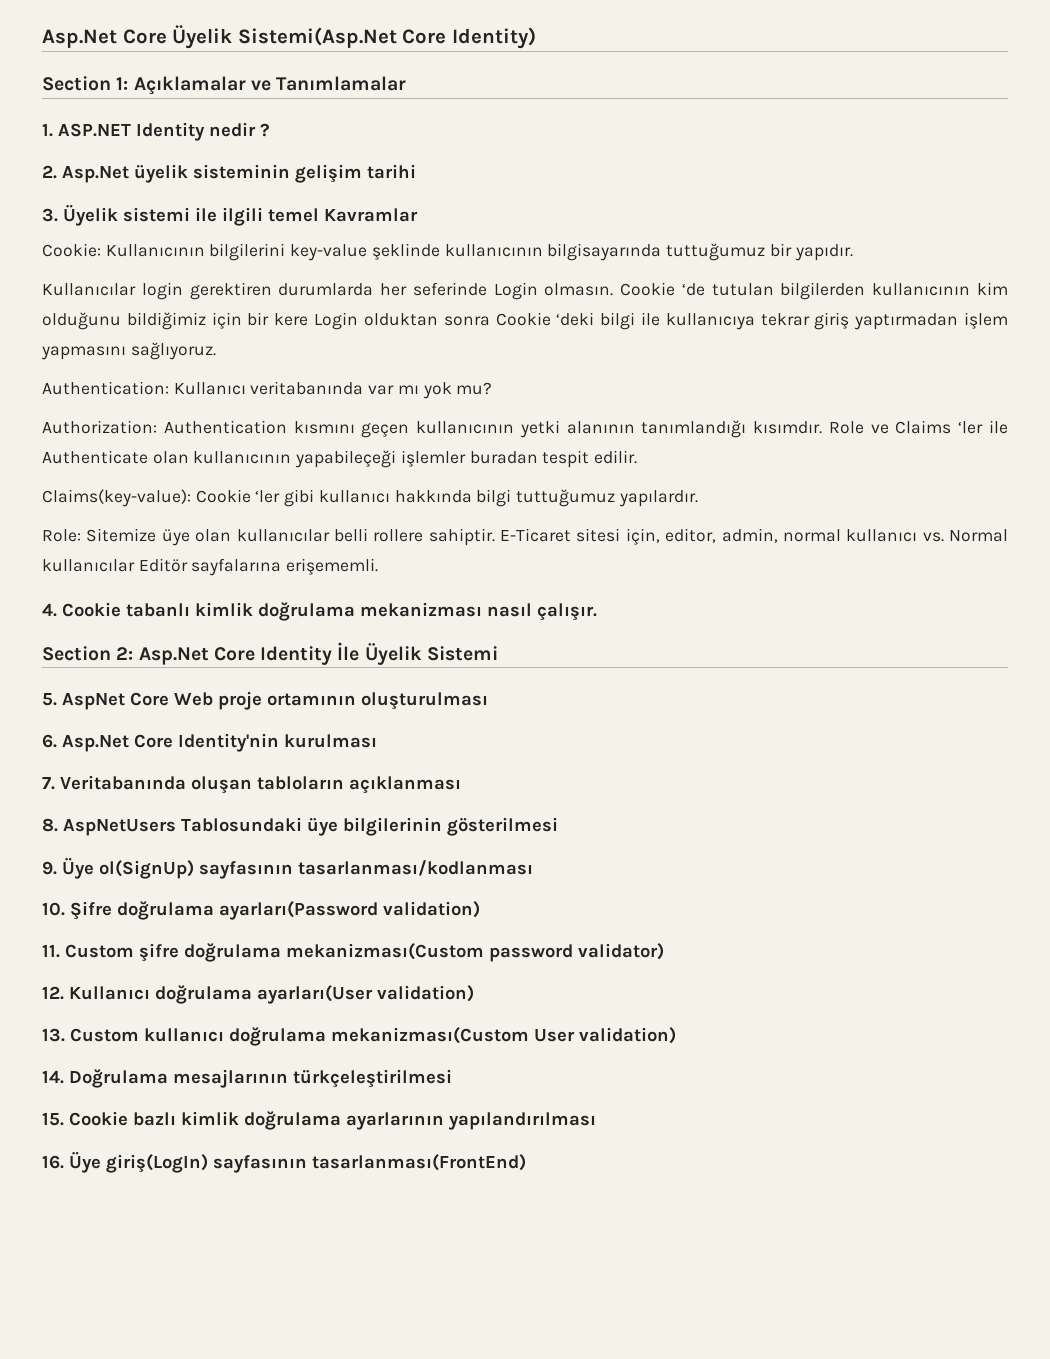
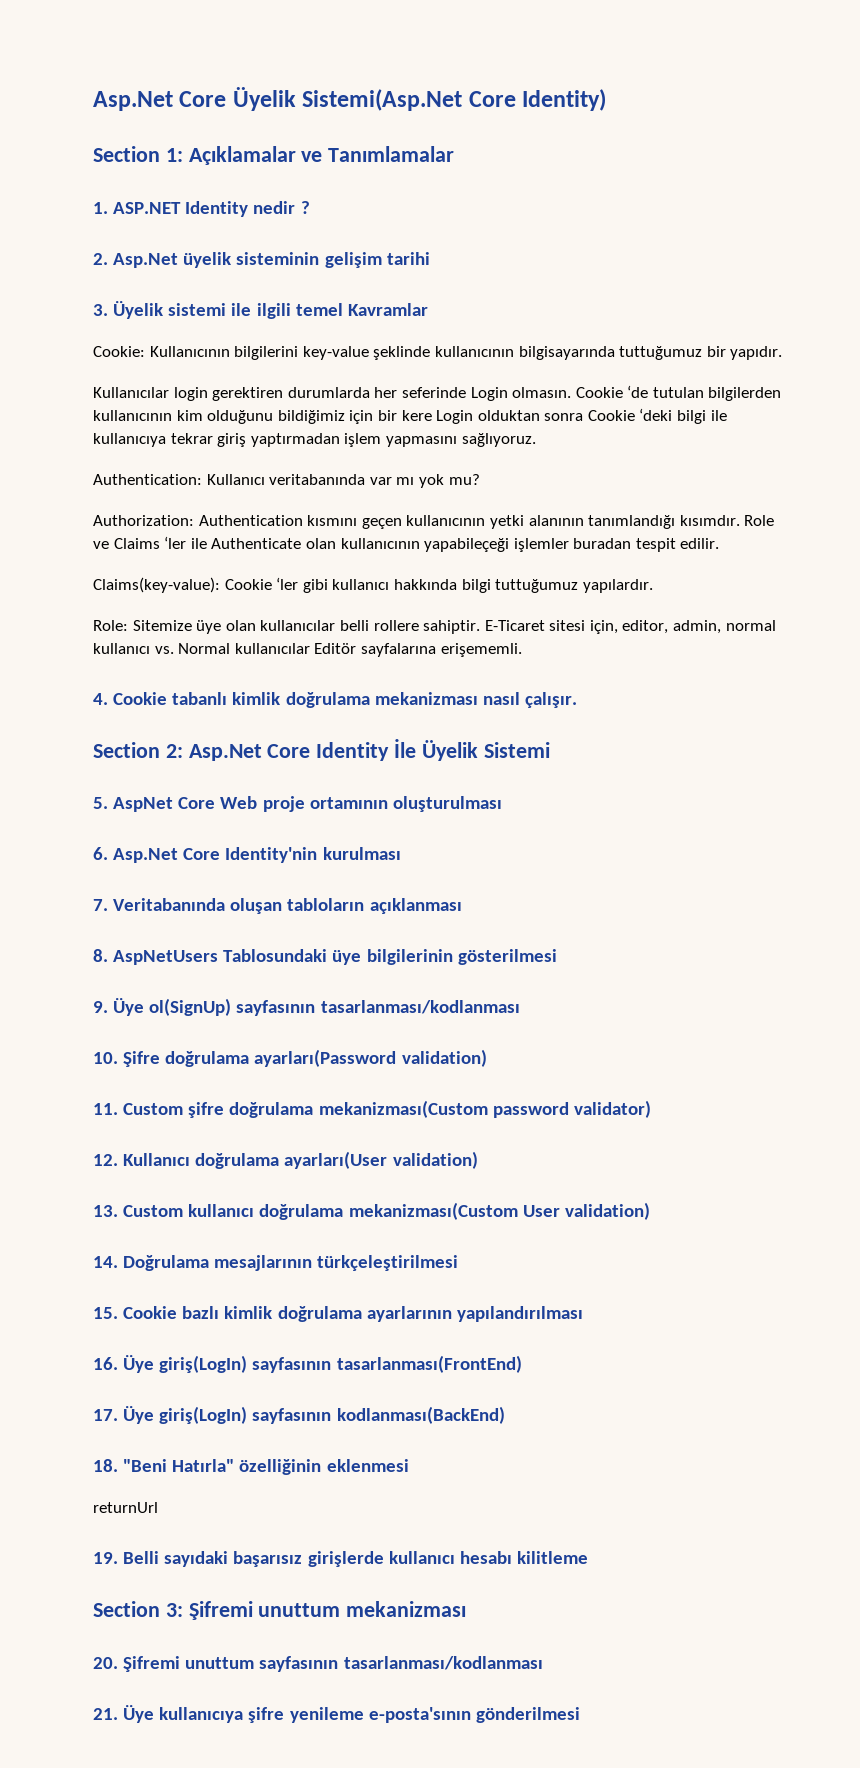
(526, 1162) none -> [93,1406,505,1424] [93,1459,409,1475] [93,1502,158,1513] [93,1551,588,1567] [93,1601,467,1620] [93,1656,543,1672] [93,1705,580,1723] // 17. Üye giriş(LogIn) sayfasının kodlanması(BackEnd) // 18. "Beni Hatırla" özelliğinin eklenmesi // returnUrl // 19. Belli sayıdaki başarısız girişlerde kullanıcı hesabı kilitleme // Section 3: Şifremi unuttum mekanizması // 20. Şifremi unuttum sayfasının tasarlanması/kodlanması // 21. Üye kullanıcıya şifre yenileme e-posta'sının gönderilmesi

